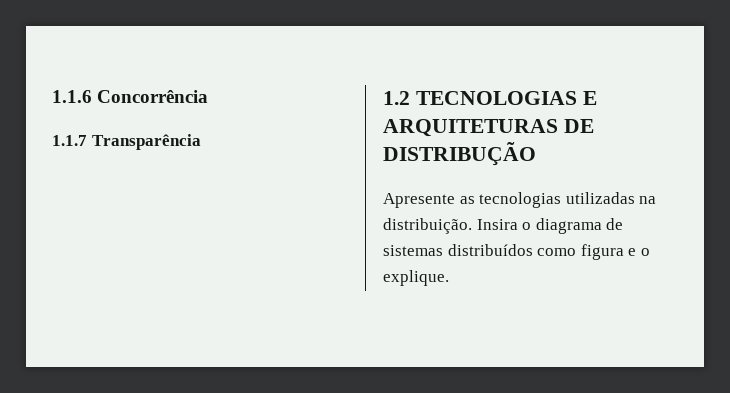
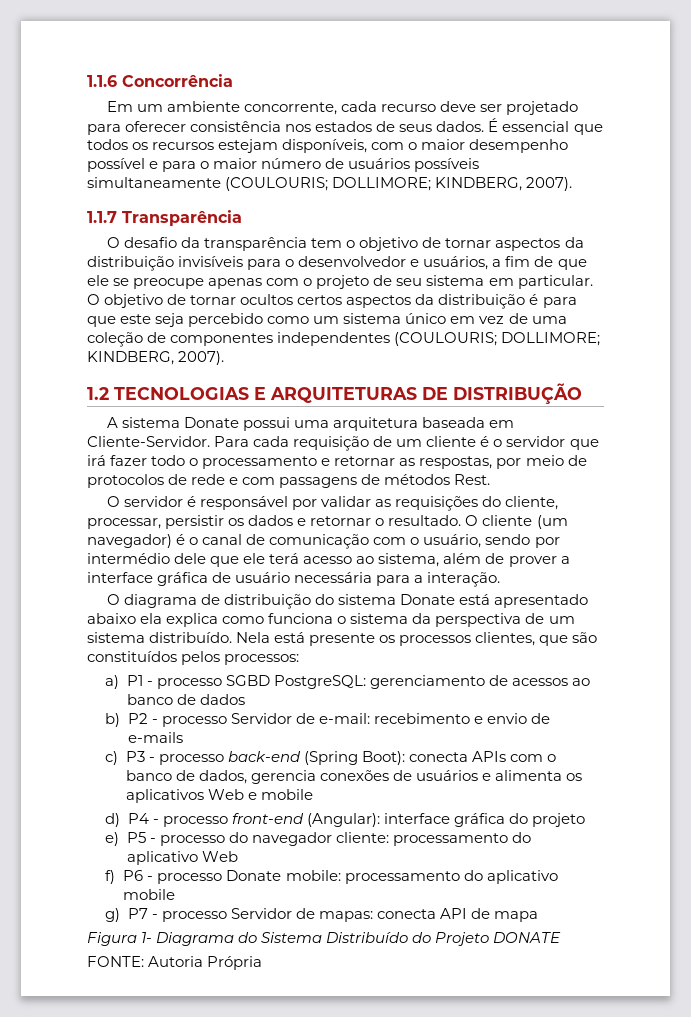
[52,134,201,150] 1.1.7 Transparência -> [107,101,579,115] [87,118,603,135] [87,139,569,153] [87,158,480,172] [87,177,573,191] [87,210,242,226] [107,237,584,251] [87,256,587,271] [87,275,593,289] [87,294,577,309] [87,313,567,327] [87,332,601,347] [87,351,225,365] Em um ambiente concorrente, cada recurso deve ser projetado para oferecer consistência nos estados de seus dados. É essencial que todos os recursos estejam disponíveis, com o maior desempenho possível e para o maior número de usuários possíveis simultaneamente (COULOURIS; DOLLIMORE; KINDBERG, 2007). // 1.1.7 Transparência // O desafio da transparência tem o objetivo de tornar aspectos da distribuição invisíveis para o desenvolvedor e usuários, a fim de que ele se preocupe apenas com o projeto de seu sistema em particular. O objetivo de tornar ocultos certos aspectos da distribuição é para que este seja percebido como um sistema único em vez de uma coleção de componentes independentes (COULOURIS; DOLLIMORE; KINDBERG, 2007).
[383,192,657,208] [383,218,624,234] [383,244,650,260] [383,270,449,286] Apresente as tecnologias utilizadas na distribuição. Insira o diagrama de sistemas distribuídos como figura e o explique. -> [107,417,515,431] [87,436,599,451] [87,455,587,469] [87,474,491,488] [107,496,559,511] [87,515,568,529] [87,534,560,549] [87,553,570,567] [87,572,501,587] [107,594,589,609] [87,613,575,627] [87,632,598,646] [87,651,300,665] [105,675,591,689] [126,694,245,705] [105,713,551,727] [127,732,183,743] [105,751,557,765] [125,770,583,784] [125,789,313,803] [105,813,586,827] [105,832,532,846] [126,851,238,865] [105,870,558,884] [123,889,176,900] [105,908,539,922] [87,932,562,946] [87,956,263,970] A sistema Donate possui uma arquitetura baseada em Cliente-Servidor. Para cada requisição de um cliente é o servidor que irá fazer todo o processamento e retornar as respostas, por meio de protocolos de rede e com passagens de métodos Rest. // O servidor é responsável por validar as requisições do cliente, processar, persistir os dados e retornar o resultado. O cliente (um navegador) é o canal de comunicação com o usuário, sendo por intermédio dele que ele terá acesso ao sistema, além de prover a interface gráfica de usuário necessária para a interação. // O diagrama de distribuição do sistema Donate está apresentado abaixo ela explica como funciona o sistema da perspectiva de um sistema distribuído. Nela está presente os processos clientes, que são constituídos pelos processos: // a) P1 - processo SGBD PostgreSQL: gerenciamento de acessos ao banco de dados // b) P2 - processo Servidor de e-mail: recebimento e envio de e-mails // c) P3 - processo back-end (Spring Boot): conecta APIs com o banco de dados, gerencia conexões de usuários e alimenta os aplicativos Web e mobile // d) P4 - processo front-end (Angular): interface gráfica do projeto // e) P5 - processo do navegador cliente: processamento do aplicativo Web // f) P6 - processo Donate mobile: processamento do aplicativo mobile // g) P7 - processo Servidor de mapas: conecta API de mapa // Figura 1- Diagrama do Sistema Distribuído do Projeto DONATE // FONTE: Autoria Própria

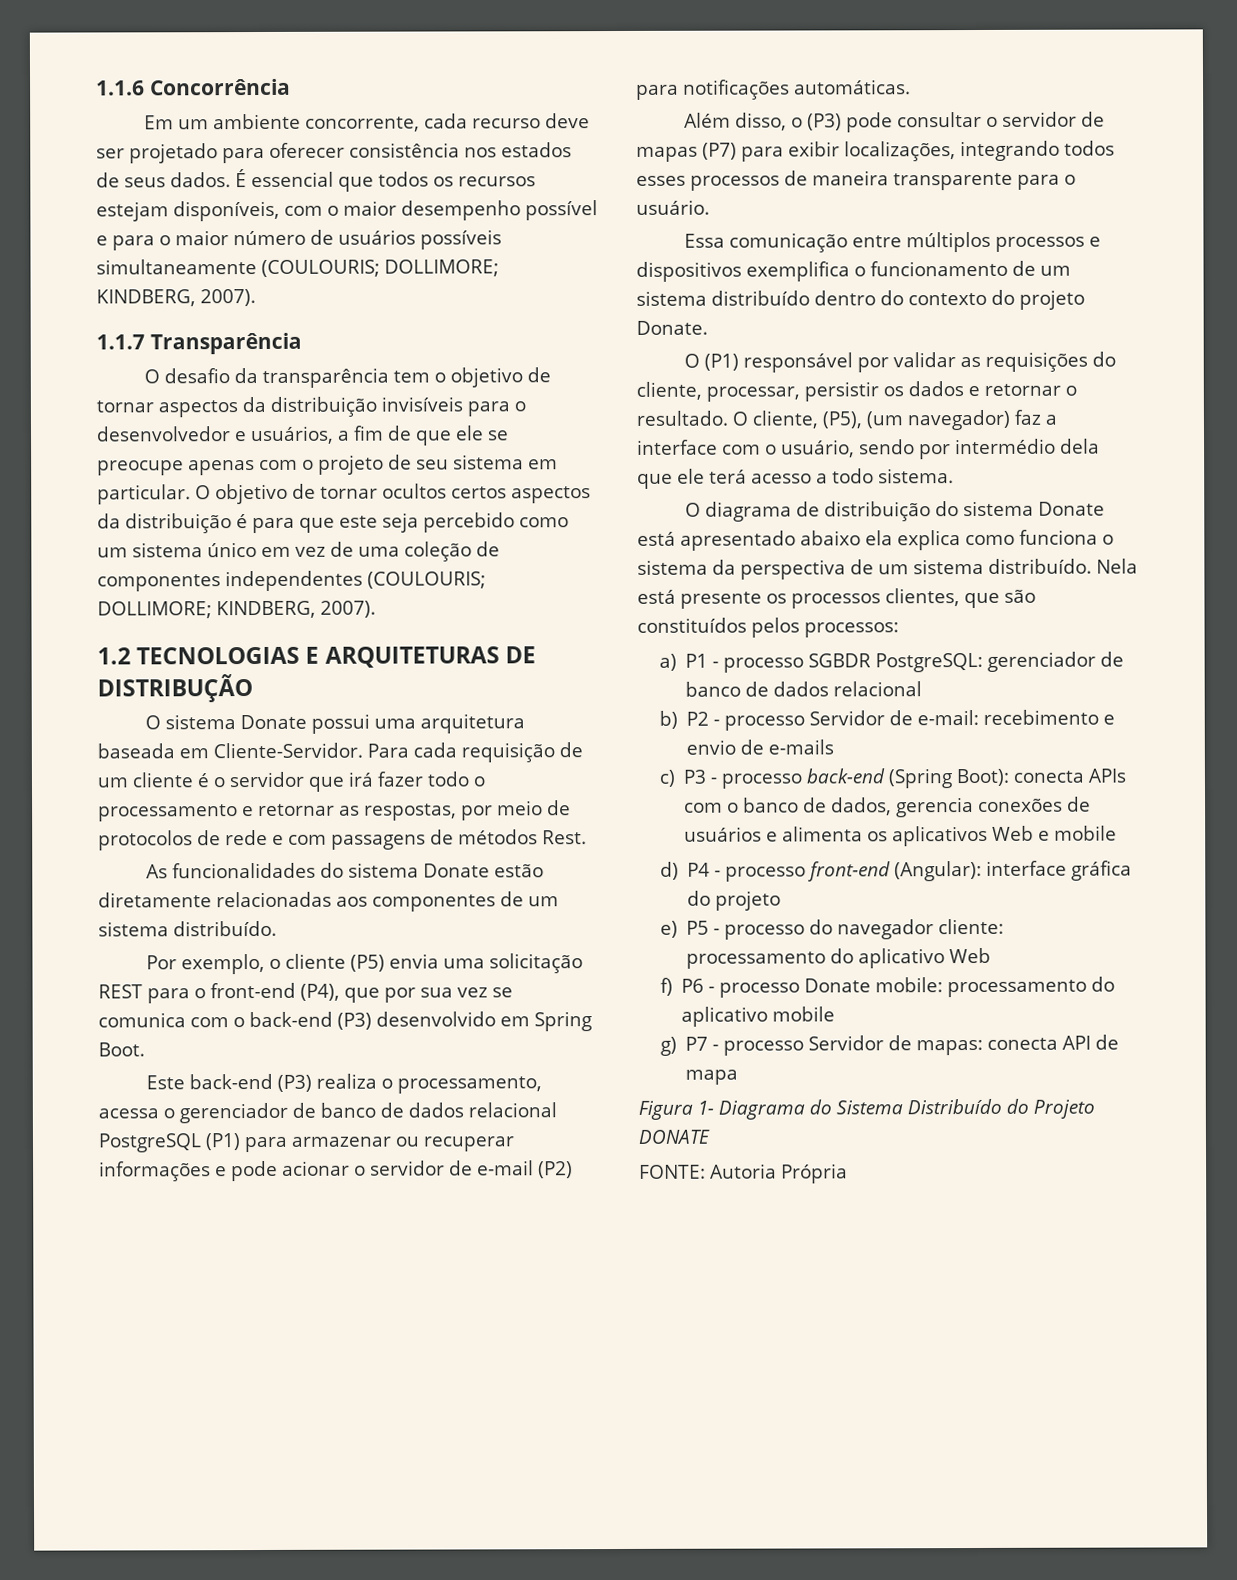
[107,417,119,428] A -> [144,715,161,730] O
[107,496,197,507] // O servidor é -> [145,862,544,879] [98,891,559,912] [98,920,277,937] [145,953,583,975] [98,982,513,1004] [98,1011,592,1032] [98,1042,145,1057] [145,1073,542,1094] [98,1102,557,1124] [98,1133,515,1153] [99,1160,573,1182] [636,79,911,100] [683,111,1105,133] [636,140,1115,162] [636,170,1076,191] [636,199,710,215] [683,231,1101,253] [636,260,1071,282] [636,289,1085,310] [636,320,708,335] [683,353,739,371] // As funcionalidades do sistema Donate estão diretamente relacionadas aos componentes de um sistema distribuído. // Por exemplo, o cliente (P5) envia uma solicitação REST para o front-end (P4), que por sua vez se comunica com o back-end (P3) desenvolvido em Spring Boot. // Este back-end (P3) realiza o processamento, acessa o gerenciador de banco de dados relacional PostgreSQL (P1) para armazenar ou recuperar informações e pode acionar o servidor de e-mail (P2) para notificações automáticas. // Além disso, o (P3) pode consultar o servidor de mapas (P7) para exibir localizações, integrando todos esses processos de maneira transparente para o usuário. // Essa comunicação entre múltiplos processos e dispositivos exemplifica o funcionamento de um sistema distribuído dentro do contexto do projeto Donate. // O (P1)
[482,515,568,529] [87,534,370,549] cliente (um navegador) é o canal de comunicação -> [752,409,1057,431] [637,439,718,455] cliente, (P5), (um navegador) faz a interface
[174,553,207,564] dele -> [1060,438,1100,454] dela
[356,553,570,567] [87,572,501,587] ao sistema, além de prover a interface gráfica de usuário necessária para a interação. -> [816,468,954,484] a todo sistema.
[225,675,591,689] [126,694,245,705] SGBD PostgreSQL: gerenciamento de acessos ao banco de dados -> [807,651,1124,673] [684,681,922,697] SGBDR PostgreSQL: gerenciador de banco de dados relacional

